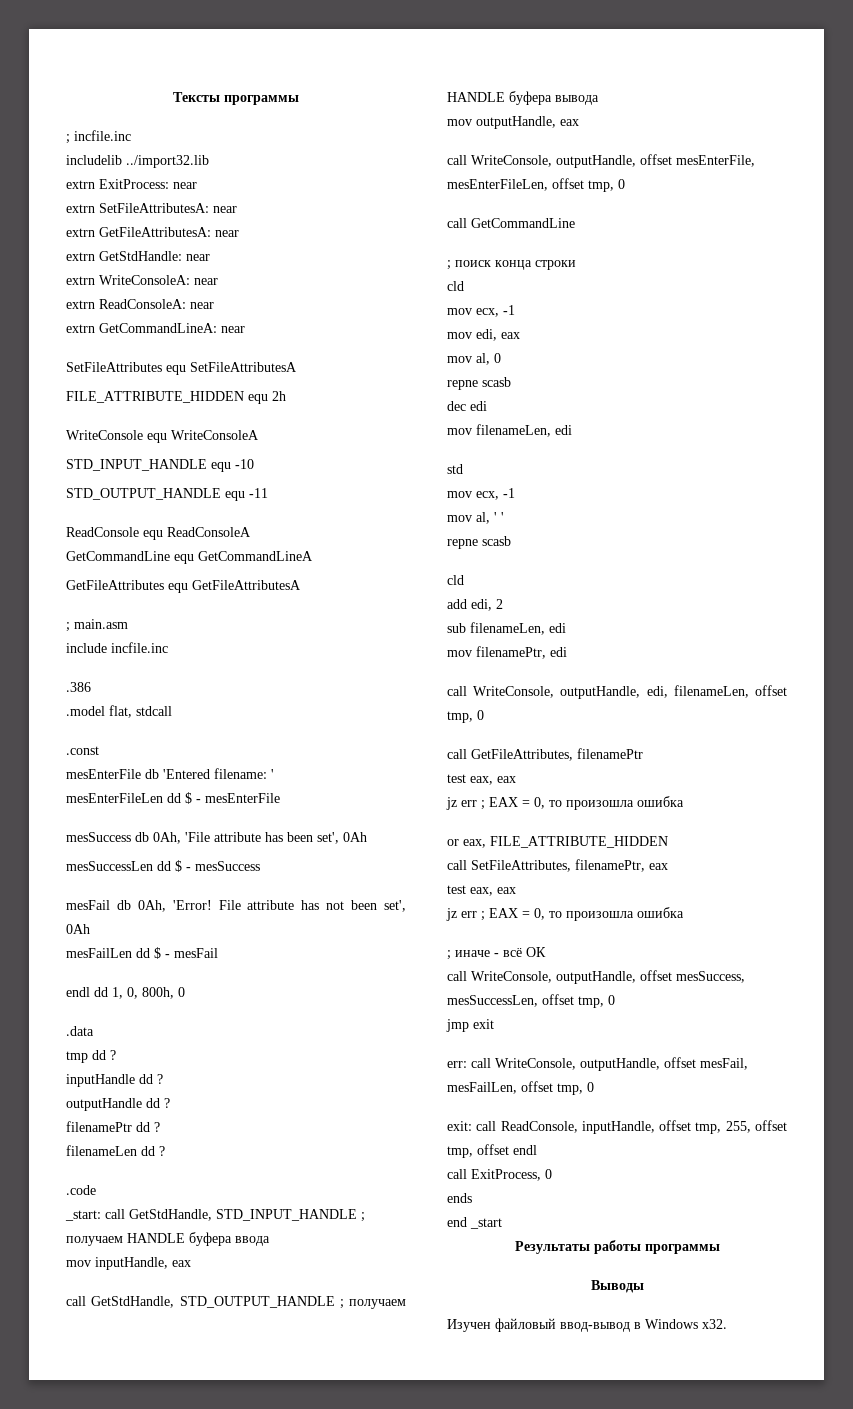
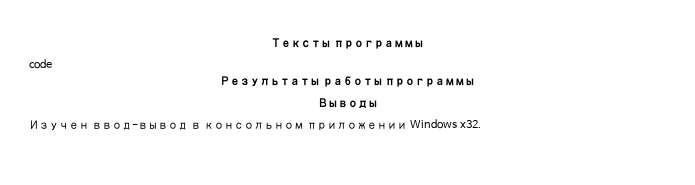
[66,130,131,144] [66,155,209,168] [66,179,197,189] [66,203,237,213] [66,227,239,237] [66,251,210,261] [66,275,218,285] [66,299,214,309] [66,323,245,333] [66,362,297,375] [66,391,286,404] [66,430,259,443] [66,459,254,472] [66,488,268,501] [66,527,251,540] [66,551,313,564] [66,580,301,593] [66,619,128,632] [66,642,168,653] [66,682,91,692] [66,705,172,718] [66,746,99,755] [66,768,274,779] [66,792,280,804] [66,832,367,844] [66,860,260,872] [66,900,407,912] [66,924,90,934] [66,947,218,959] [66,987,185,999] [66,1026,94,1036] [66,1050,116,1063] [66,1074,163,1087] [66,1098,170,1111] [66,1121,160,1132] [66,1145,165,1156] [66,1185,96,1195] [65,1209,365,1222] [66,1232,270,1246] [66,1257,191,1270] [66,1296,406,1309] [447,91,599,105] [447,116,579,129] [447,154,755,168] [447,178,625,192] [447,218,575,228] [447,260,576,270] [447,281,464,291] [447,305,515,317] [447,329,520,341] [447,353,501,365] [447,377,511,390] [447,401,487,411] [447,424,572,437] [447,464,463,474] [447,488,515,500] [447,512,504,524] [447,536,511,549] [447,575,464,585] [447,599,503,611] [447,622,566,635] [447,646,567,659] [447,685,787,699] [447,710,484,723] [447,748,643,761] [447,774,516,785] [446,796,684,810] [447,836,668,848] [447,859,668,872] [447,885,516,896] [446,907,684,921] [447,947,546,960] [447,970,745,984] [447,994,615,1008] [446,1019,494,1032] [447,1057,748,1071] [447,1081,594,1095] [447,1120,787,1134] [447,1144,537,1158] [447,1169,552,1181] [447,1193,472,1203] [447,1217,502,1229] ; incfile.inc // includelib ../import32.lib // extrn ExitProcess: near // extrn SetFileAttributesA: near // extrn GetFileAttributesA: near // extrn GetStdHandle: near // extrn WriteConsoleA: near // extrn ReadConsoleA: near // extrn GetCommandLineA: near // SetFileAttributes equ SetFileAttributesA // FILE_ATTRIBUTE_HIDDEN equ 2h // WriteConsole equ WriteConsoleA // STD_INPUT_HANDLE equ -10 // STD_OUTPUT_HANDLE equ -11 // ReadConsole equ ReadConsoleA // GetCommandLine equ GetCommandLineA // GetFileAttributes equ GetFileAttributesA // ; main.asm // include incfile.inc // .386 // .model flat, stdcall // .const // mesEnterFile db 'Entered filename: ' // mesEnterFileLen dd $ - mesEnterFile // mesSuccess db 0Ah, 'File attribute has been set', 0Ah // mesSuccessLen dd $ - mesSuccess // mesFail db 0Ah, 'Error! File attribute has not been set', 0Ah // mesFailLen dd $ - mesFail // endl dd 1, 0, 800h, 0 // .data // tmp dd ? // inputHandle dd ? // outputHandle dd ? // filenamePtr dd ? // filenameLen dd ? // .code // _start: call GetStdHandle, STD_INPUT_HANDLE ; получаем HANDLE буфера ввода // mov inputHandle, eax // call GetStdHandle, STD_OUTPUT_HANDLE ; получаем HANDLE буфера вывода // mov outputHandle, eax // call WriteConsole, outputHandle, offset mesEnterFile, mesEnterFileLen, offset tmp, 0 // call GetCommandLine // ; поиск конца строки // cld // mov ecx, -1 // mov edi, eax // mov al, 0 // repne scasb // dec edi // mov filenameLen, edi // std // mov ecx, -1 // mov al, ' ' // repne scasb // cld // add edi, 2 // sub filenameLen, edi // mov filenamePtr, edi // call WriteConsole, outputHandle, edi, filenameLen, offset tmp, 0 // call GetFileAttributes, filenamePtr // test eax, eax // jz err ; EAX = 0, то произошла ошибка // or eax, FILE_ATTRIBUTE_HIDDEN // call SetFileAttributes, filenamePtr, eax // test eax, eax // jz err ; EAX = 0, то произошла ошибка // ; иначе - всё ОК // call WriteConsole, outputHandle, offset mesSuccess, mesSuccessLen, offset tmp, 0 // jmp exit // err: call WriteConsole, outputHandle, offset mesFail, mesFailLen, offset tmp, 0 // exit: call ReadConsole, inputHandle, offset tmp, 255, offset tmp, offset endl // call ExitProcess, 0 // ends // end _start -> [29,59,52,69] code
[495,1318,556,1332] файловый -> (89, 125) none
(641, 1325) none -> [203,122,407,131] консольном приложении

